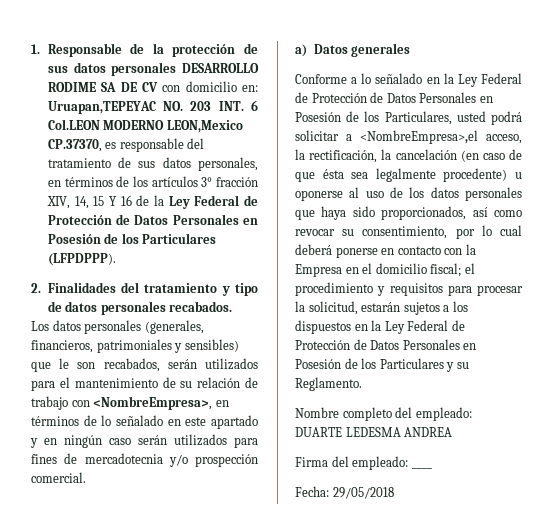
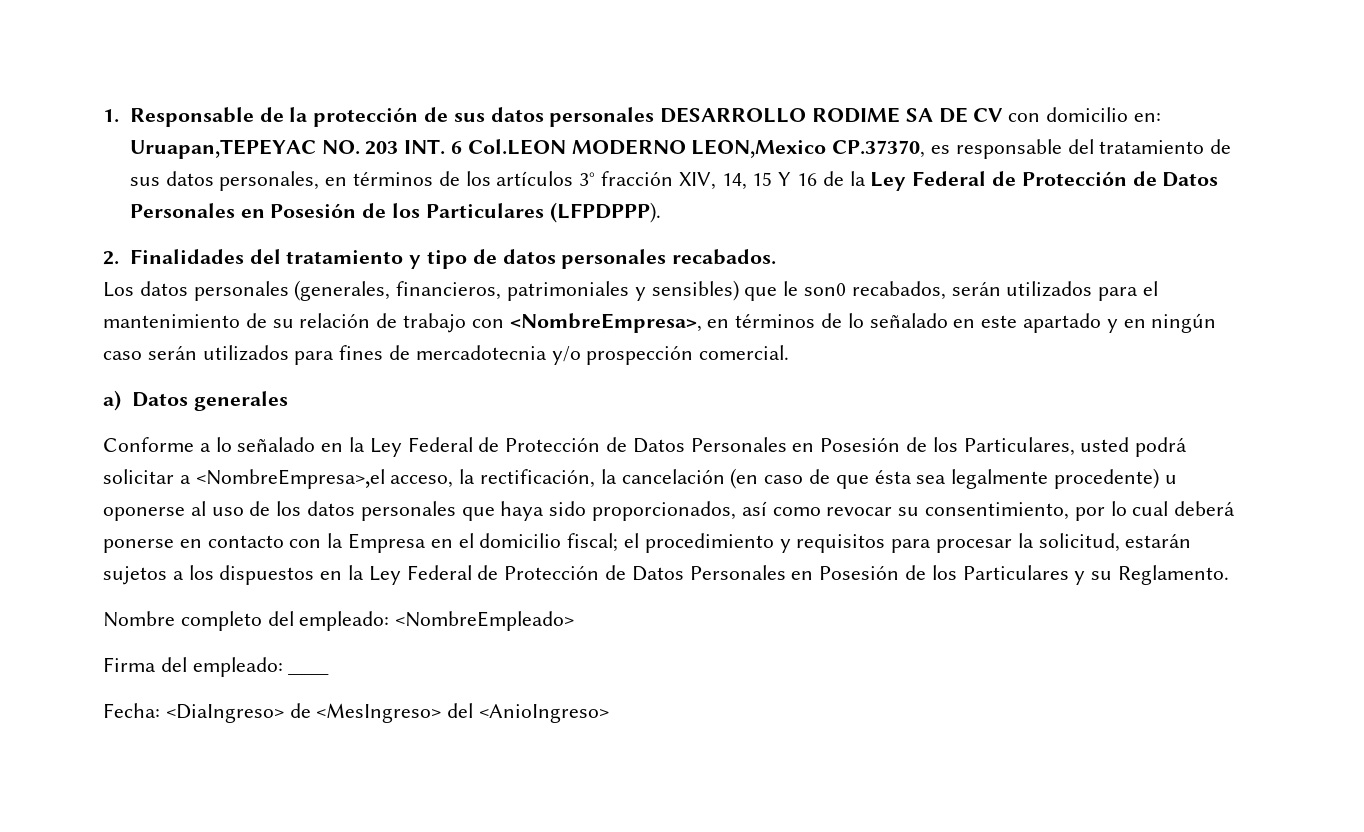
[77,362,96,369] son -> [804,283,847,296] son0
[295,427,453,437] DUARTE LEDESMA ANDREA -> [395,611,575,631] <NombreEmpleado>
[332,487,394,499] 29/05/2018 -> [165,703,610,723] <DiaIngreso> de <MesIngreso> del <AnioIngreso>

